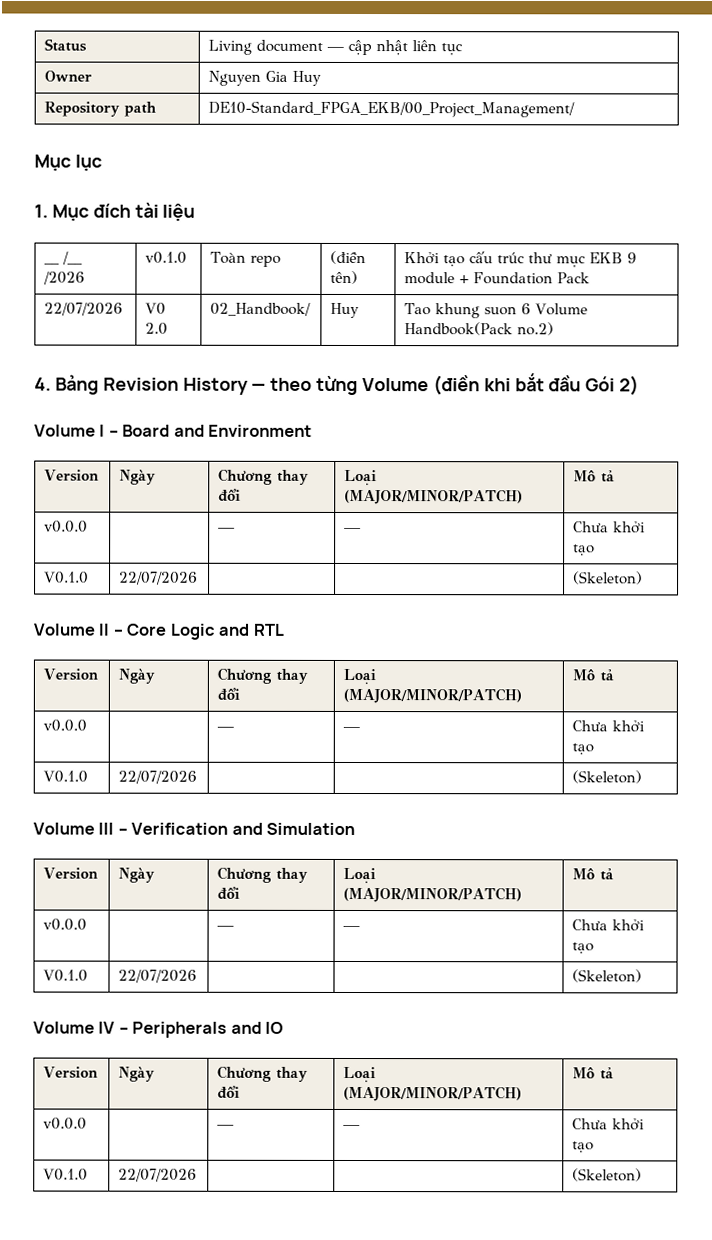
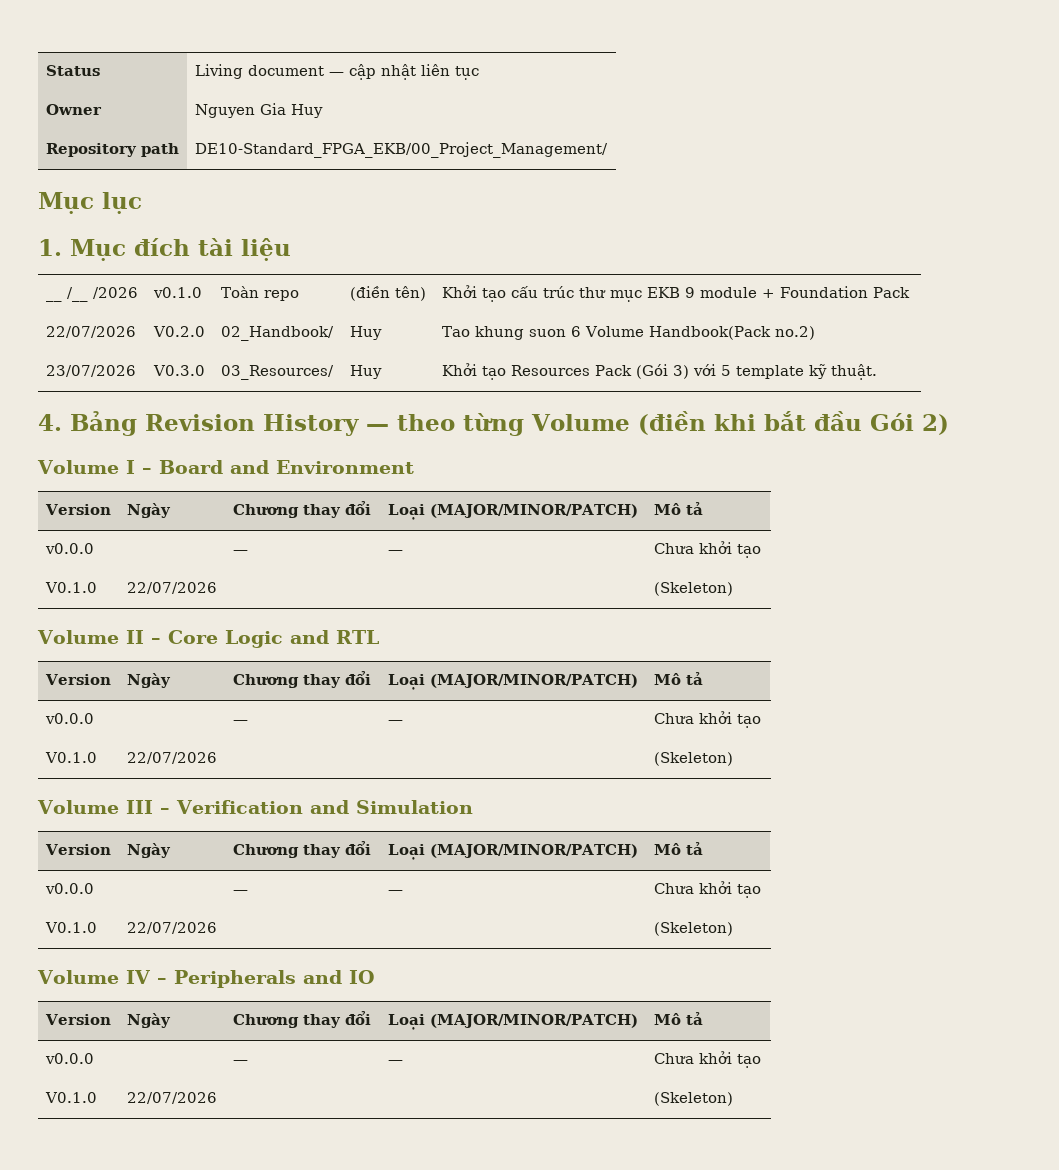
[145,302,167,315] [145,322,169,335] V0 2.0 -> [152,326,205,337] V0.2.0
(555, 329) none -> [45,365,136,377] [152,365,205,376] [220,365,334,380] [349,365,382,379] [441,363,877,380] // 23/07/2026 | V0.3.0 | 03_Resources/ | Huy | Khởi tạo Resources Pack (Gói 3) với 5 template kỹ thuật.

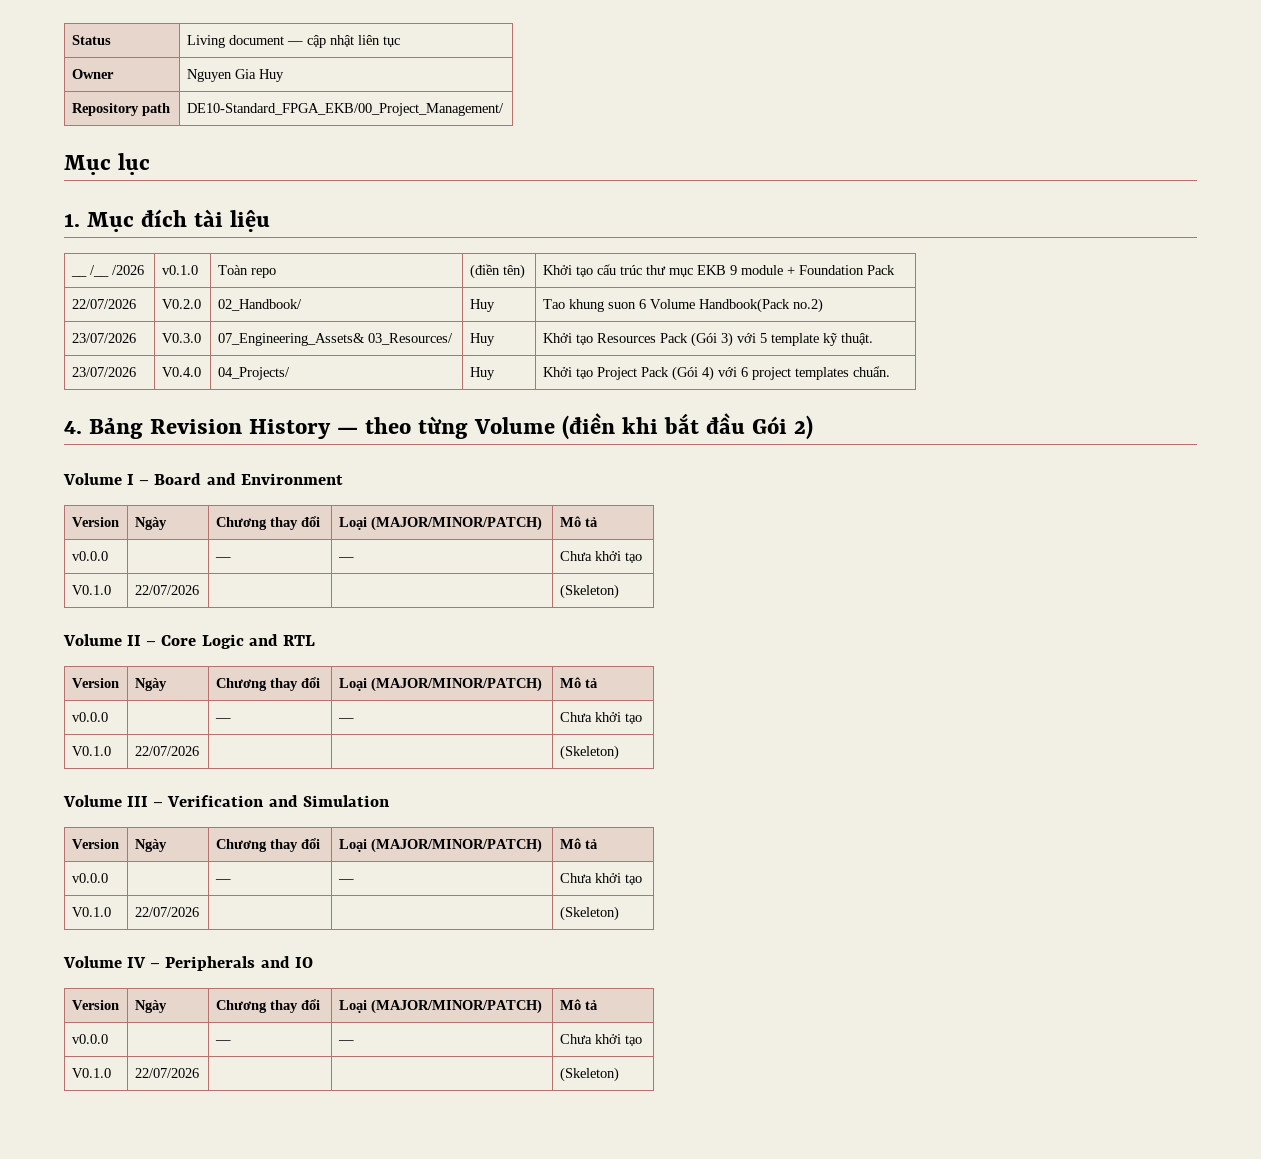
(205, 370) none -> [217,333,365,346] 07_Engineering_Assets&
(877, 372) none -> [71,367,136,377] [161,367,201,377] [217,367,290,380] [469,367,495,380] [542,366,890,381] // 23/07/2026 | V0.4.0 | 04_Projects/ | Huy | Khởi tạo Project Pack (Gói 4) với 6 project templates chuẩn.

